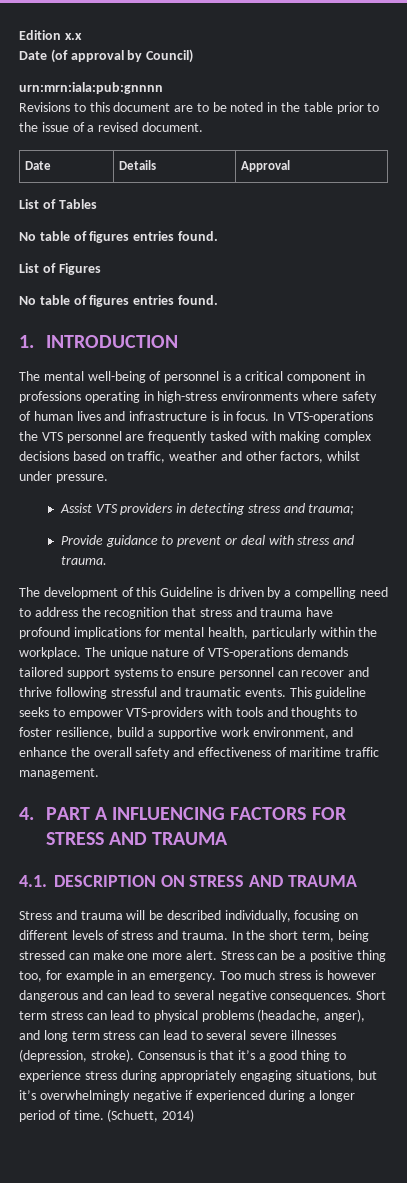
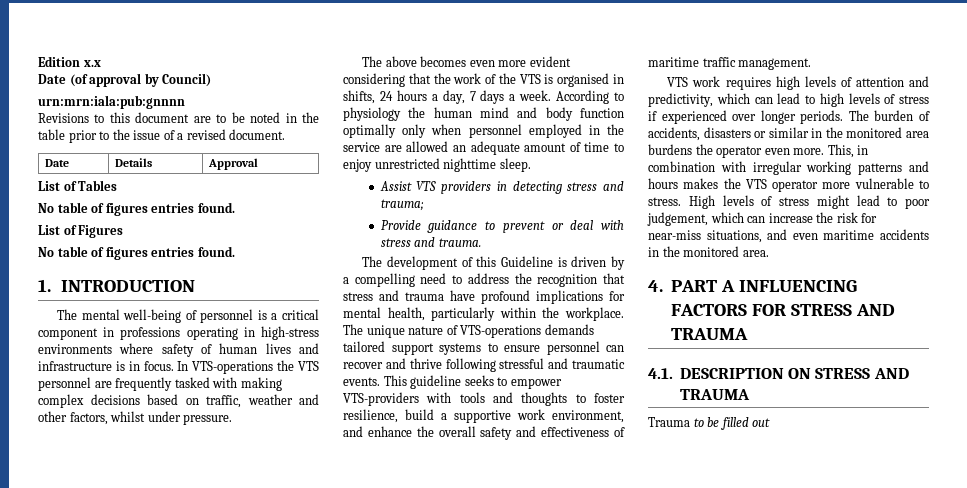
(108, 478) none -> [362,56,571,67] [343,73,624,87] [343,90,624,104] [343,107,624,121] [343,124,624,138] [343,141,624,155] [343,158,531,172] // The above becomes even more evident considering that the work of the VTS is organised in shifts, 24 hours a day, 7 days a week. According to physiology the human mind and body function optimally only when personnel employed in the service are allowed an adequate amount of time to enjoy unrestricted nighttime sleep.
(99, 773) none -> [667,76,929,90] [648,93,929,107] [648,110,930,124] [648,127,929,141] [648,144,869,158] [648,161,929,175] [648,178,929,192] [648,195,930,209] [647,212,878,226] [648,229,929,243] [648,246,769,257] // VTS work requires high levels of attention and predictivity, which can lead to high levels of stress if experienced over longer periods. The burden of accidents, disasters or similar in the monitored area burdens the operator even more. This, in combination with irregular working patterns and hours makes the VTS operator more vulnerable to stress. High levels of stress might lead to poor judgement, which can increase the risk for near-miss situations, and even maritime accidents in the monitored area.
[19,910,359,922] [19,930,369,942] [19,950,386,962] [19,970,376,982] [19,990,387,1002] [19,1009,366,1022] [19,1030,337,1042] [19,1049,347,1062] [19,1070,377,1082] [19,1090,356,1102] [19,1109,195,1122] Stress and trauma will be described individually, focusing on different levels of stress and trauma. In the short term, being stressed can make one more alert. Stress can be a positive thing too, for example in an emergency. Too much stress is however dangerous and can lead to several negative consequences. Short term stress can lead to physical problems (headache, anger), and long term stress can lead to several severe illnesses (depression, stroke). Consensus is that it’s a good thing to experience stress during appropriately engaging situations, but it’s overwhelmingly negative if experienced during a longer period of time. (Schuett, 2014) -> [648,417,771,430] Trauma to be filled out

